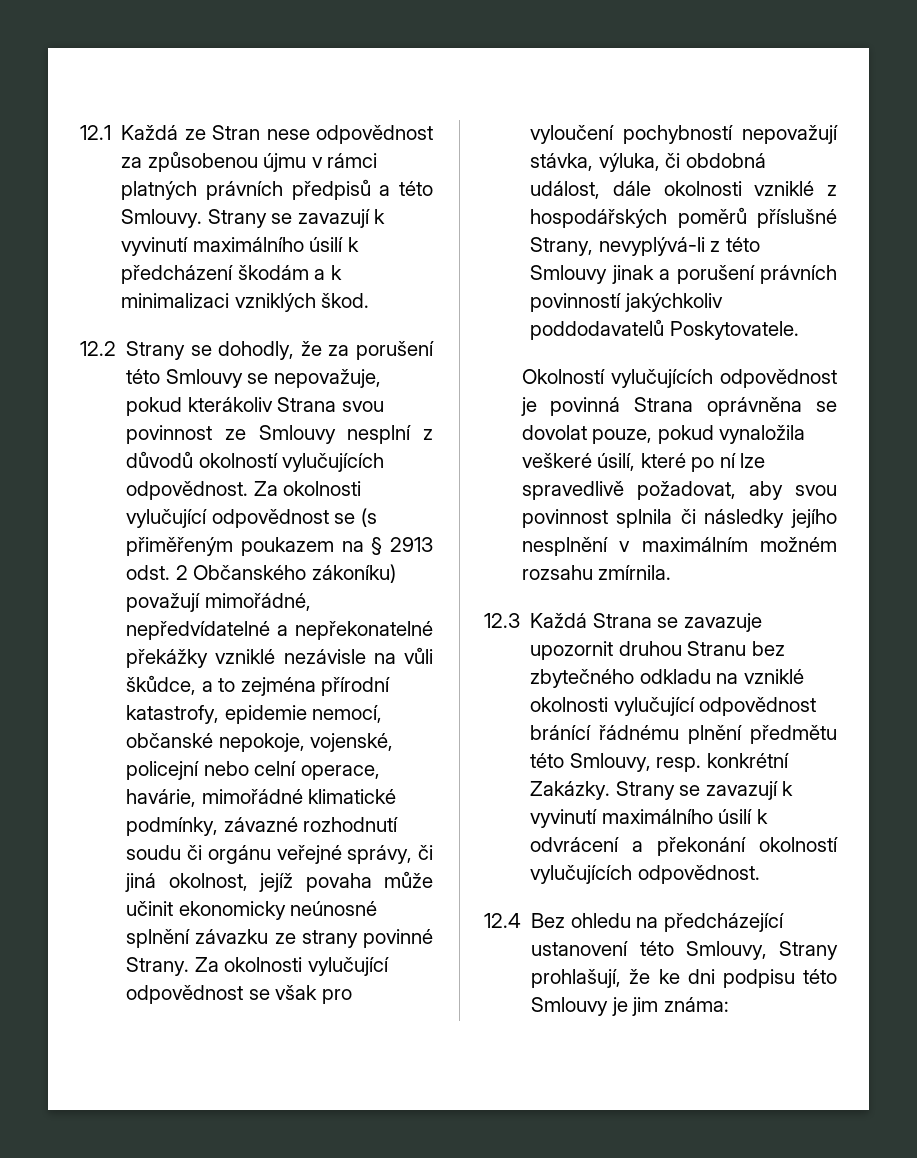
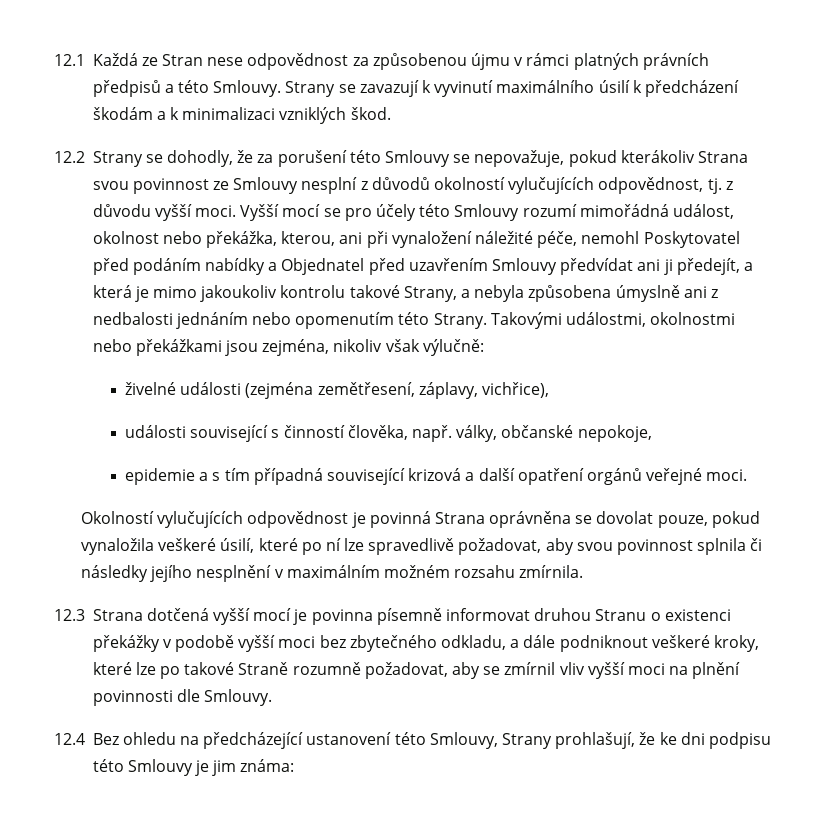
[126,481,362,500] [126,508,377,528] [126,537,433,556] [126,564,396,583] [126,593,311,612] [126,621,433,640] [126,647,433,668] [126,675,391,696] [126,705,383,724] [126,733,394,752] [126,761,380,780] [126,789,397,807] [126,817,399,836] [126,845,433,864] [125,871,433,892] [126,901,378,920] [126,929,433,948] [126,957,389,976] [126,985,352,1004] [530,125,838,144] [530,153,766,172] [530,181,837,199] [530,207,837,228] [530,237,760,256] [530,265,837,284] [530,293,723,312] [530,319,799,340] odpovědnost. Za okolnosti vylučující odpovědnost se (s přiměřeným poukazem na § 2913 odst. 2 Občanského zákoníku) považují mimořádné, nepředvídatelné a nepřekonatelné překážky vzniklé nezávisle na vůli škůdce, a to zejména přírodní katastrofy, epidemie nemocí, občanské nepokoje, vojenské, policejní nebo celní operace, havárie, mimořádné klimatické podmínky, závazné rozhodnutí soudu či orgánu veřejné správy, či jiná okolnost, jejíž povaha může učinit ekonomicky neúnosné splnění závazku ze strany povinné Strany. Za okolnosti vylučující odpovědnost se však pro vyloučení pochybností nepovažují stávka, výluka, či obdobná událost, dále okolnosti vzniklé z hospodářských poměrů příslušné Strany, nevyplývá-li z této Smlouvy jinak a porušení právních povinností jakýchkoliv poddodavatelů Poskytovatele. -> [598,177,733,194] [92,204,734,221] [92,231,740,248] [92,258,753,275] [92,285,718,302] [92,312,736,329] [92,339,484,356] [125,382,549,399] [125,425,652,442] [125,468,748,485] odpovědnost, tj. z důvodu vyšší moci. Vyšší mocí se pro účely této Smlouvy rozumí mimořádná událost, okolnost nebo překážka, kterou, ani při vynaložení náležité péče, nemohl Poskytovatel před podáním nabídky a Objednatel před uzavřením Smlouvy předvídat ani ji předejít, a která je mimo jakoukoliv kontrolu takové Strany, a nebyla způsobena úmyslně ani z nedbalosti jednáním nebo opomenutím této Strany. Takovými událostmi, okolnostmi nebo překážkami jsou zejména, nikoliv však výlučně: // živelné události (zejména zemětřesení, záplavy, vichřice), // události související s činností člověka, např. války, občanské nepokoje, // epidemie a s tím případná související krizová a další opatření orgánů veřejné moci.
[530,613,762,632] [530,641,785,660] [530,669,804,688] [530,697,817,716] [530,725,837,744] [530,753,789,772] [530,781,794,800] [530,809,768,828] [530,837,838,856] [530,865,760,884] Každá Strana se zavazuje upozornit druhou Stranu bez zbytečného odkladu na vzniklé okolnosti vylučující odpovědnost bránící řádnému plnění předmětu této Smlouvy, resp. konkrétní Zakázky. Strany se zavazují k vyvinutí maximálního úsilí k odvrácení a překonání okolností vylučujících odpovědnost. -> [92,608,731,625] [92,635,759,652] [92,662,741,679] [92,689,273,706] Strana dotčená vyšší mocí je povinna písemně informovat druhou Stranu o existenci překážky v podobě vyšší moci bez zbytečného odkladu, a dále podniknout veškeré kroky, které lze po takové Straně rozumně požadovat, aby se zmírnil vliv vyšší moci na plnění povinnosti dle Smlouvy.

